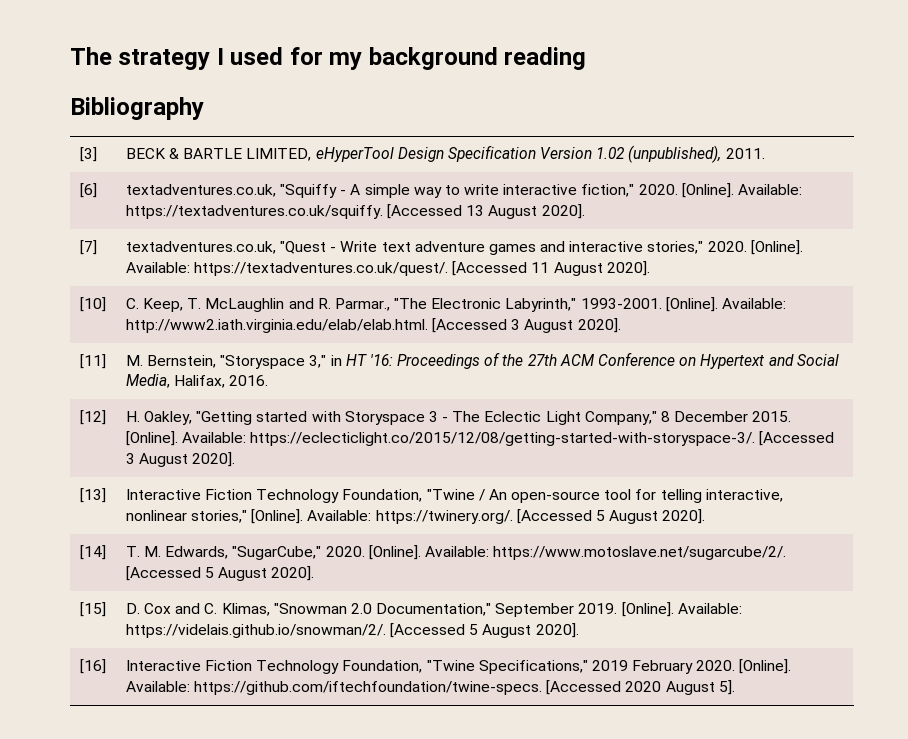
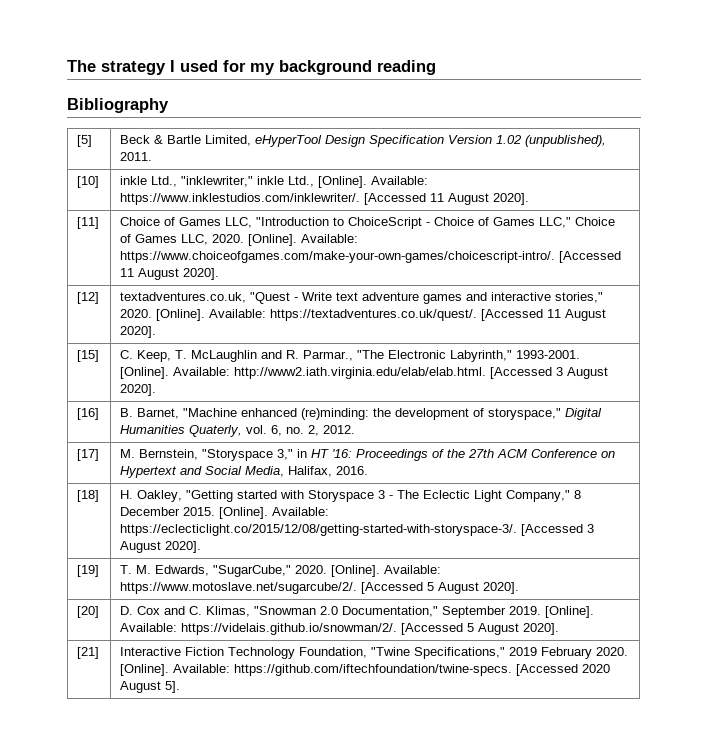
[79,147,97,162] [125,148,312,161] [3] | BECK & BARTLE LIMITED, -> [77,135,93,147] [120,135,252,146] [5] | Beck & Bartle Limited,
[79,183,97,198] [125,183,803,198] [125,204,585,219] [79,240,97,255] [6] | textadventures.co.uk, "Squiffy - A simple way to write interactive fiction," 2020. [Online]. Available: https://textadventures.co.uk/squiffy. [Accessed 13 August 2020]. // [7] -> [77,176,100,188] [120,176,429,188] [120,193,530,205] [77,217,100,229] [120,217,616,229] [120,234,359,246] [120,251,622,263] [120,268,220,280] [77,292,100,304] [10] | inkle Ltd., "inklewriter," inkle Ltd., [Online]. Available: https://www.inklestudios.com/inklewriter/. [Accessed 11 August 2020]. // [11] | Choice of Games LLC, "Introduction to ChoiceScript - Choice of Games LLC," Choice of Games LLC, 2020. [Online]. Available: https://www.choiceofgames.com/make-your-own-games/choicescript-intro/. [Accessed 11 August 2020]. // [12]
[79,297,106,312] [10] -> [77,350,100,362] [15]
[79,354,106,369] [11] -> [77,408,100,420] [120,408,603,420] [120,425,356,437] [77,449,100,461] [16] | B. Barnet, "Machine enhanced (re)minding: the development of storyspace," Digital Humanities Quaterly, vol. 6, no. 2, 2012. // [17]
[79,410,106,425] [12] -> [77,490,100,502] [18]
[79,488,106,503] [125,489,783,503] [125,509,706,524] [79,545,106,560] [13] | Interactive Fiction Technology Foundation, "Twine / An open-source tool for telling interactive, nonlinear stories," [Online]. Available: https://twinery.org/. [Accessed 5 August 2020]. // [14] -> [77,565,100,577] [19]
[79,602,106,617] [15] -> [77,606,100,618] [20]
[79,659,106,674] [16] -> [77,647,100,659] [21]

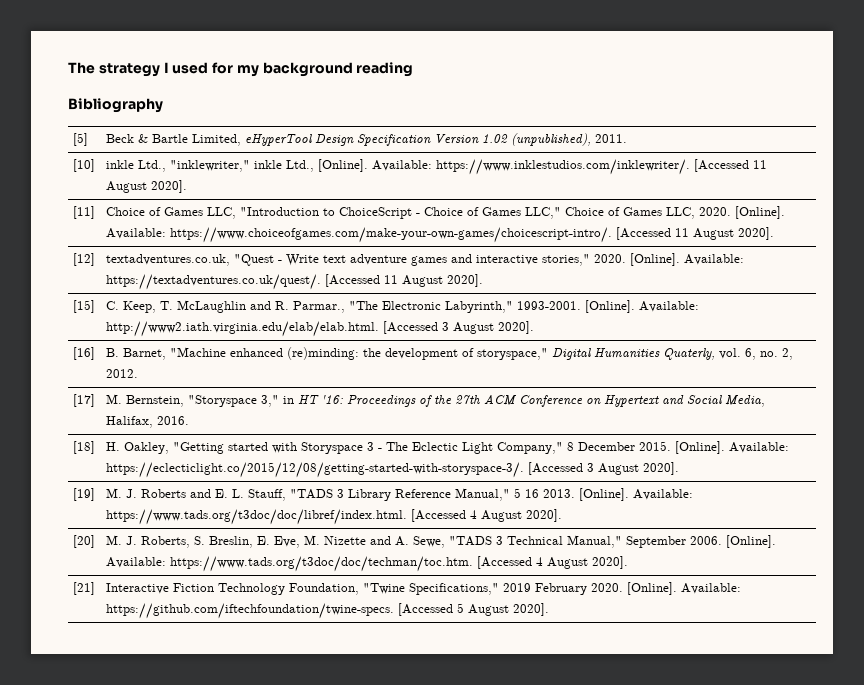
[120,565,442,577] [120,582,520,594] [77,606,100,618] [120,606,595,618] [120,623,475,635] T. M. Edwards, "SugarCube," 2020. [Online]. Available: https://www.motoslave.net/sugarcube/2/. [Accessed 5 August 2020]. // [20] | D. Cox and C. Klimas, "Snowman 2.0 Documentation," September 2019. [Online]. Available: https://videlais.github.io/snowman/2/. [Accessed 5 -> [106,488,694,501] [106,509,563,525] [73,535,96,548] [106,535,777,548] [106,556,544,572] M. J. Roberts and E. L. Stauff, "TADS 3 Library Reference Manual," 5 16 2013. [Online]. Available: https://www.tads.org/t3doc/doc/libref/index.html. [Accessed 4 August 2020]. // [20] | M. J. Roberts, S. Breslin, E. Eve, M. Nizette and A. Sewe, "TADS 3 Technical Manual," September 2006. [Online]. Available: https://www.tads.org/t3doc/doc/techman/toc.htm. [Accessed 4
[582,664,611,673] [120,681,181,693] 2020 August 5]. -> [457,603,550,616] 5 August 2020].

